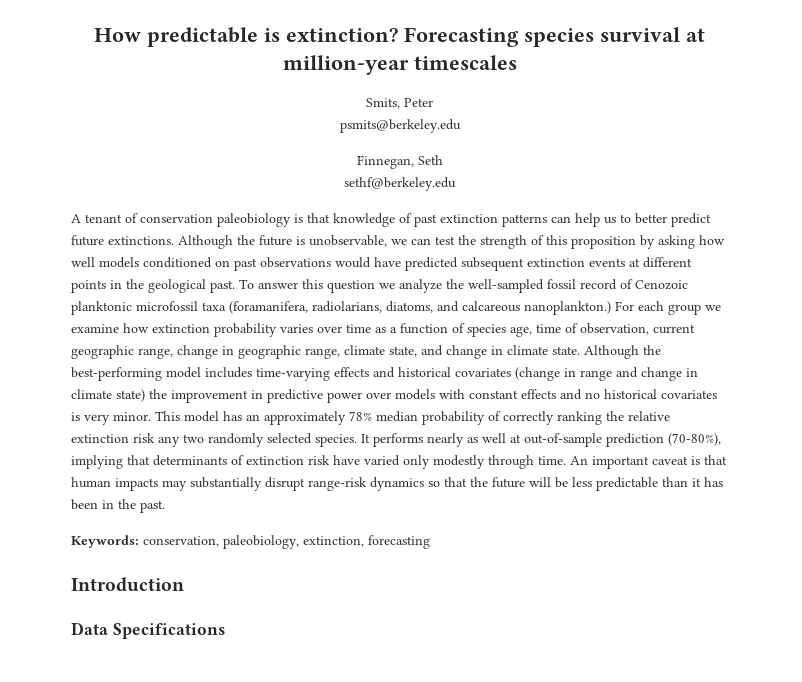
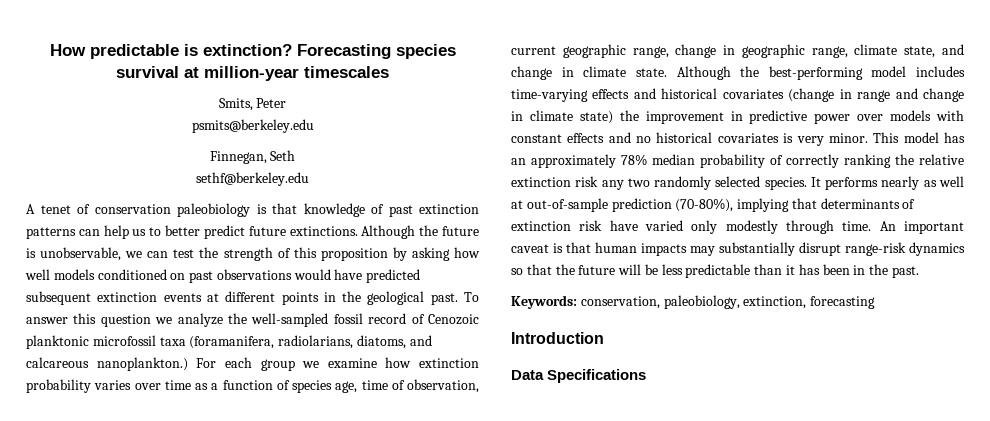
[85,214,122,223] tenant -> [40,205,71,214] tenet

